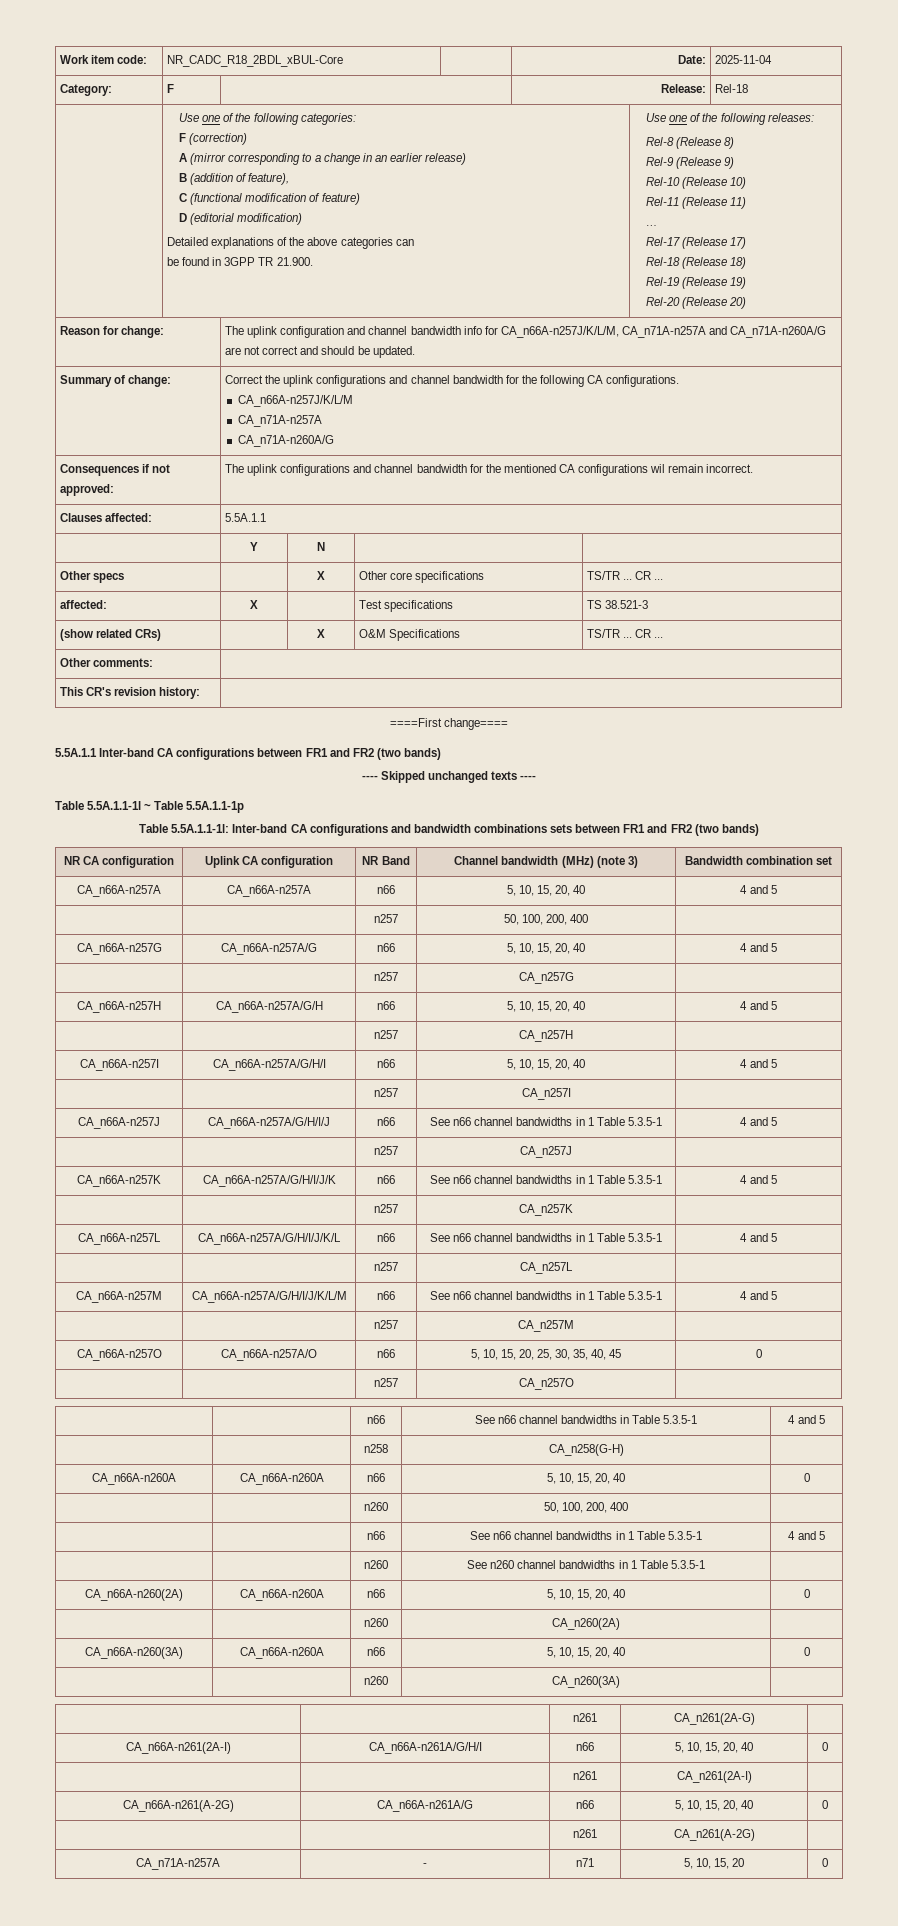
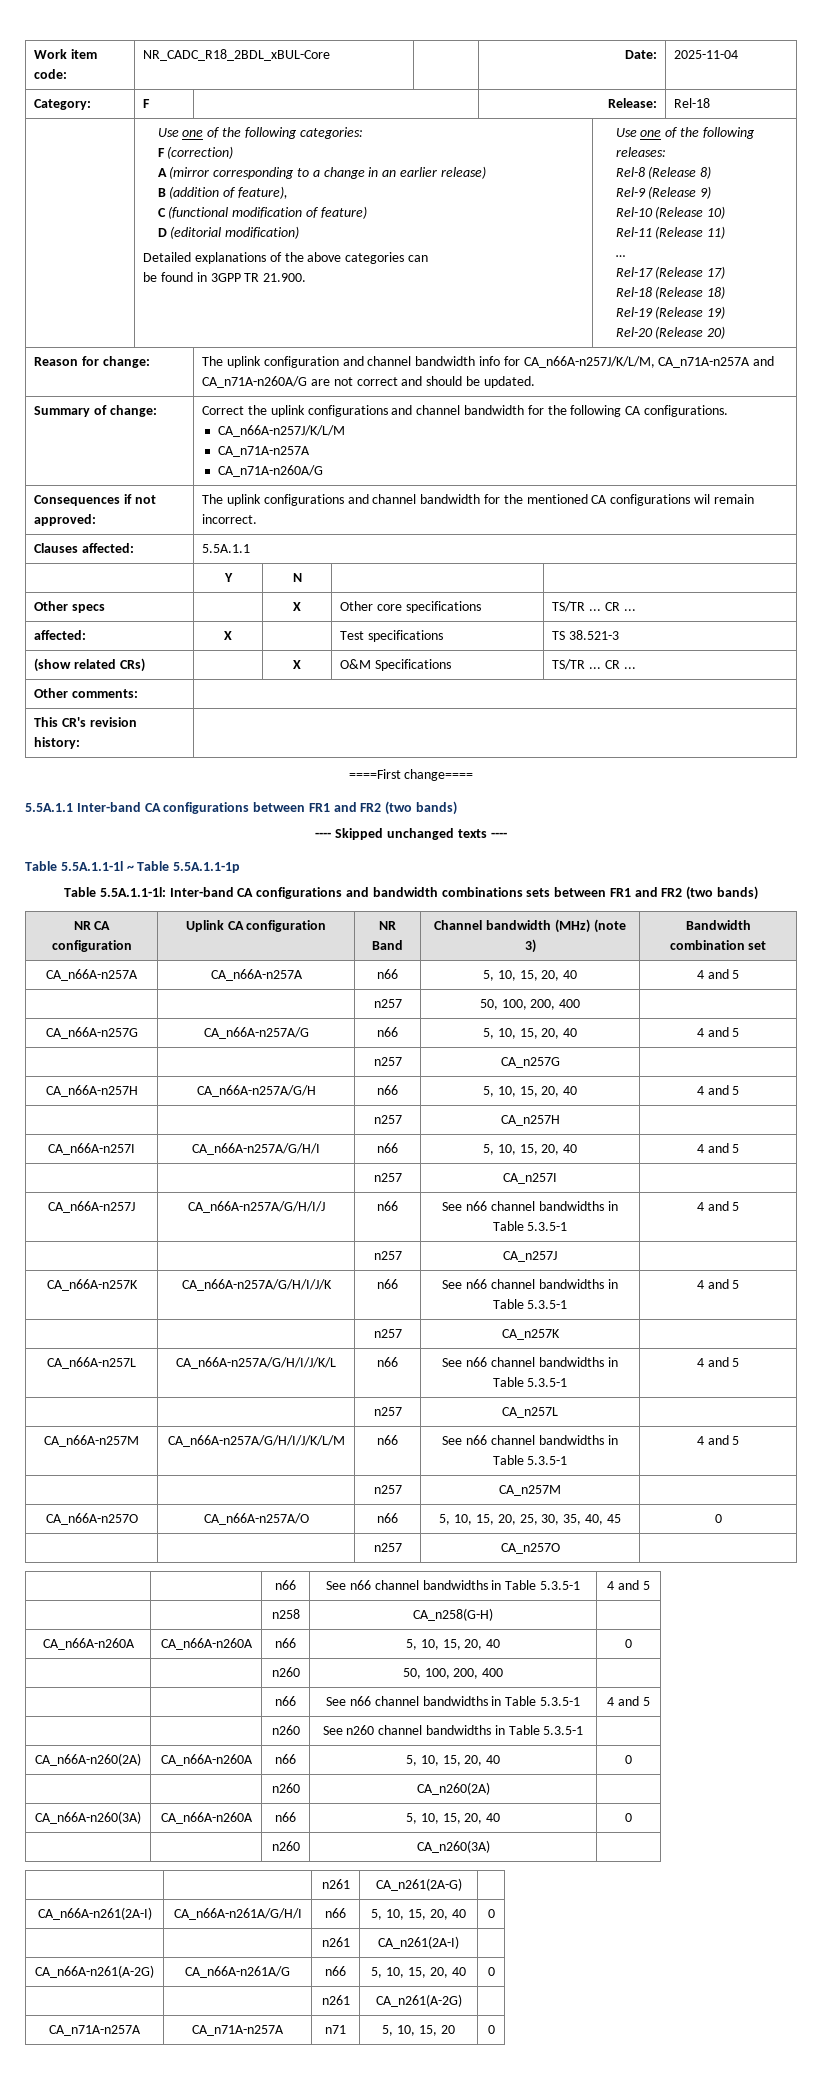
[587,1117,594,1126] 1 -> (618, 1206) none
[587,1175,594,1184] 1 -> (618, 1284) none
[587,1233,594,1242] 1 -> (618, 1362) none
[587,1291,594,1300] 1 -> (618, 1440) none
[627,1531,634,1540] 1 -> (502, 1701) none
[630,1560,637,1569] 1 -> (505, 1730) none
[423,1863,427,1867] - -> [192,2025,284,2036] CA_n71A-n257A

